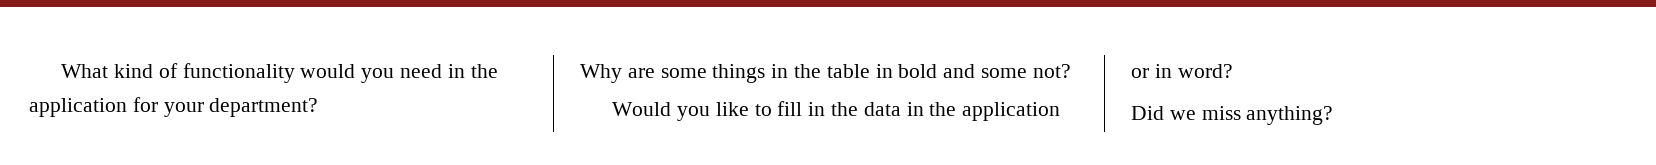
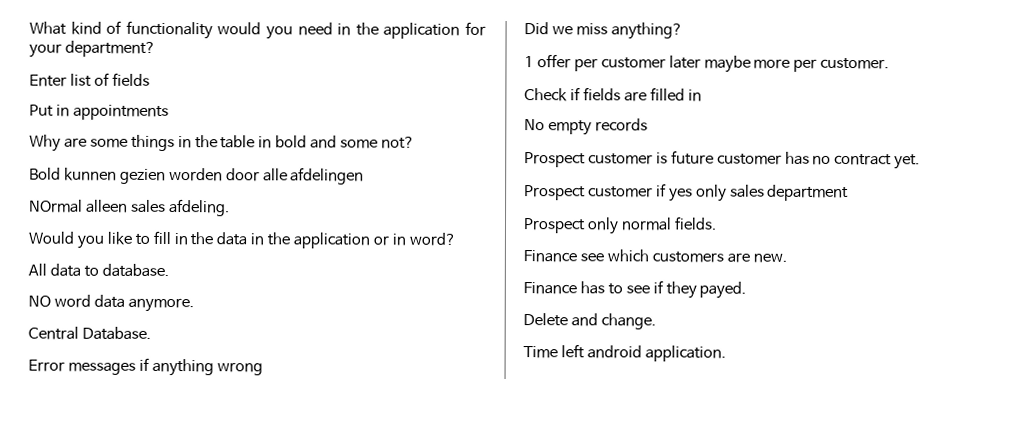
(319, 107) none -> [29,72,150,87] [29,104,169,121] // Enter list of fields // Put in appointments
(1071, 71) none -> [29,167,365,185] [29,199,230,217] // Bold kunnen gezien worden door alle afdelingen // NOrmal alleen sales afdeling.
[1131,106,1334,125] Did we miss anything? -> [28,263,169,278] [28,294,194,313] [28,326,151,340] [28,357,263,377] [524,22,683,40] [524,54,890,73] [524,87,702,102] [524,118,648,136] [524,150,921,170] [524,183,850,202] [523,216,717,235] [523,249,787,263] [523,280,747,299] [523,313,656,330] [523,344,726,362] All data to database. // NO word data anymore. // Central Database. // Error messages if anything wrong // Did we miss anything? // 1 offer per customer later maybe more per customer. // Check if fields are filled in // No empty records // Prospect customer is future customer has no contract yet. // Prospect customer if yes only sales department // Prospect only normal fields. // Finance see which customers are new. // Finance has to see if they payed. // Delete and change. // Time left android application.

